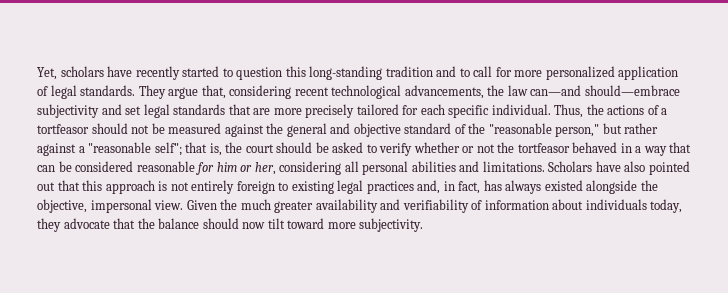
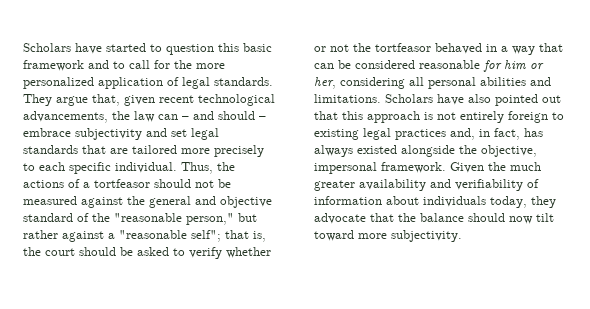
[37,66,180,80] Yet, scholars have recently -> [23,43,102,54] Scholars have
[309,66,433,80] long-standing tradition -> [243,43,272,52] [23,60,84,71] basic framework
(512, 72) none -> [174,60,192,69] the
[229,85,292,99] considering -> [124,95,155,106] given
[530,85,680,96] can—and should—embrace -> [158,111,266,120] [23,128,71,137] can – and should – embrace
(271, 111) none -> [132,145,177,154] tailored
[356,104,419,115] tailored for -> [23,163,35,171] to
[154,200,184,210] view. -> [381,162,446,173] framework.

